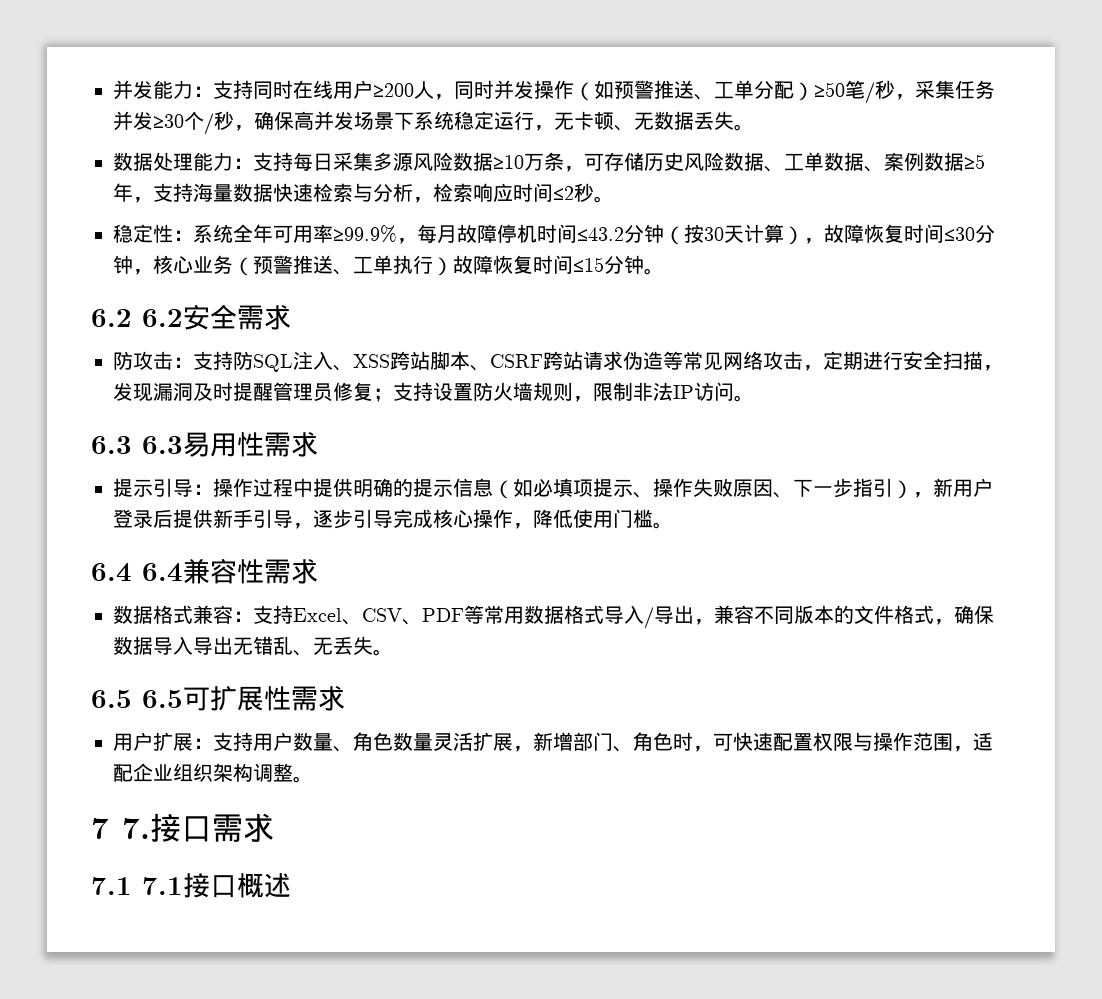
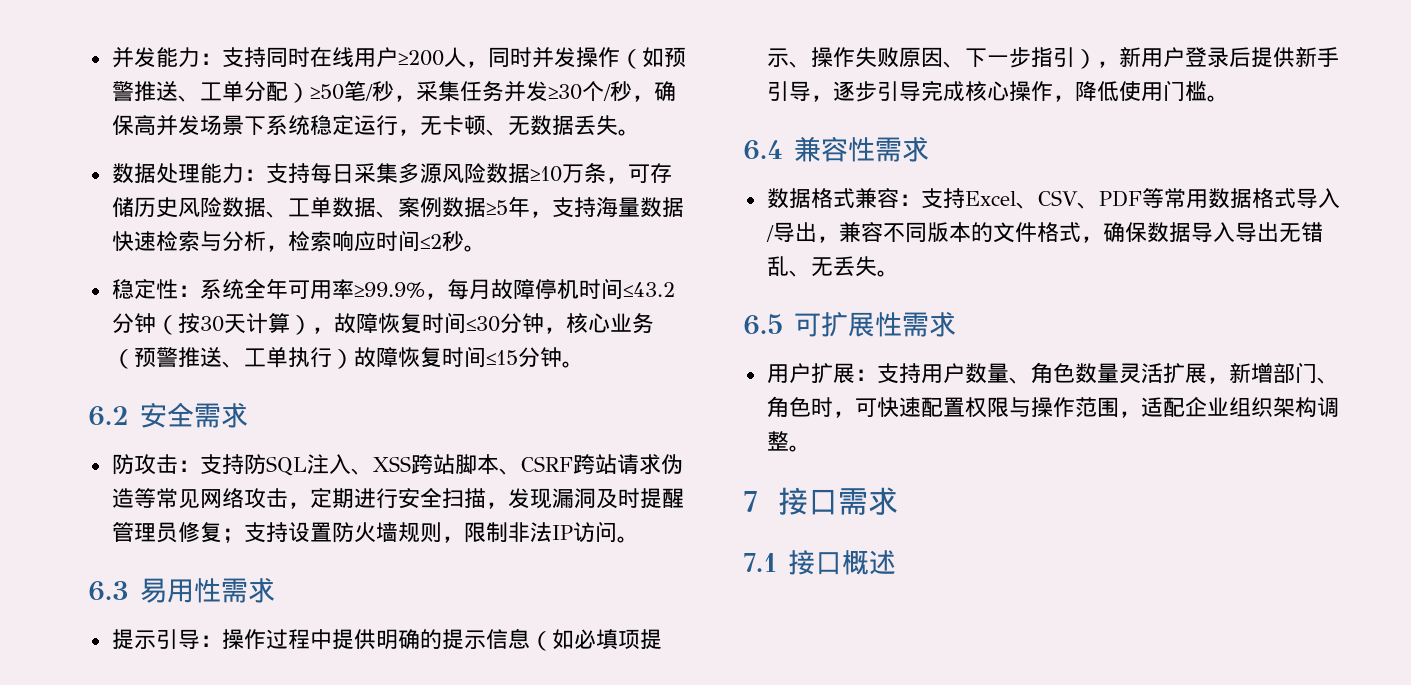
[142,309,183,327] 6.2 -> (129, 416) none
[142,436,183,454] 6.3 -> (129, 591) none
[142,563,183,582] 6.4 -> (783, 150) none
[142,690,183,708] 6.5 -> (783, 324) none
[121,818,150,839] 7. -> (758, 501) none
[142,877,183,895] 7.1 -> (777, 562) none

